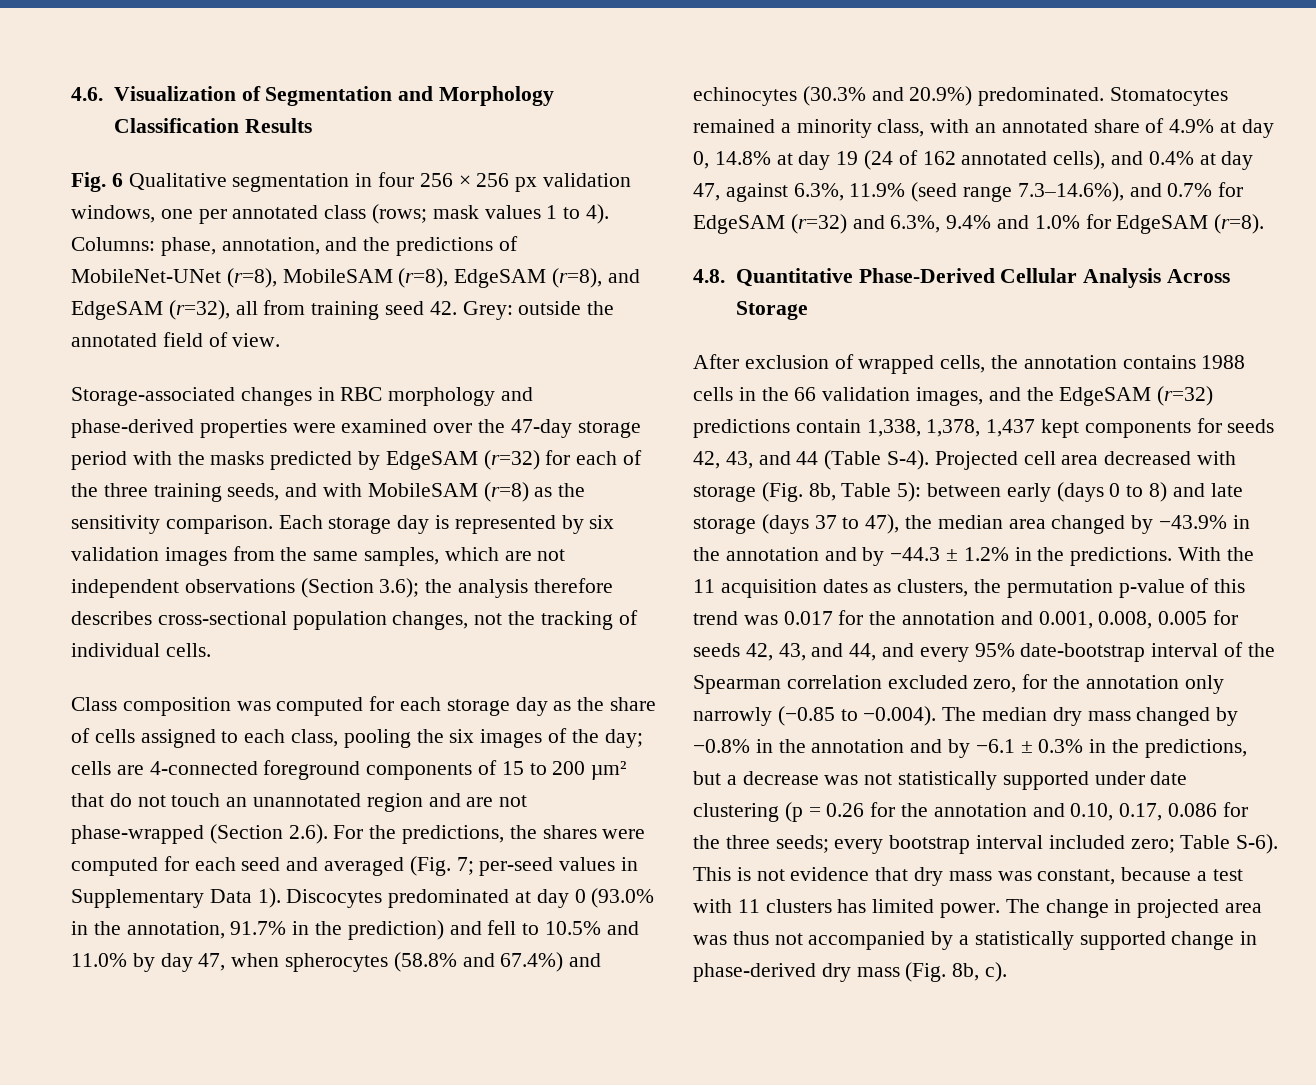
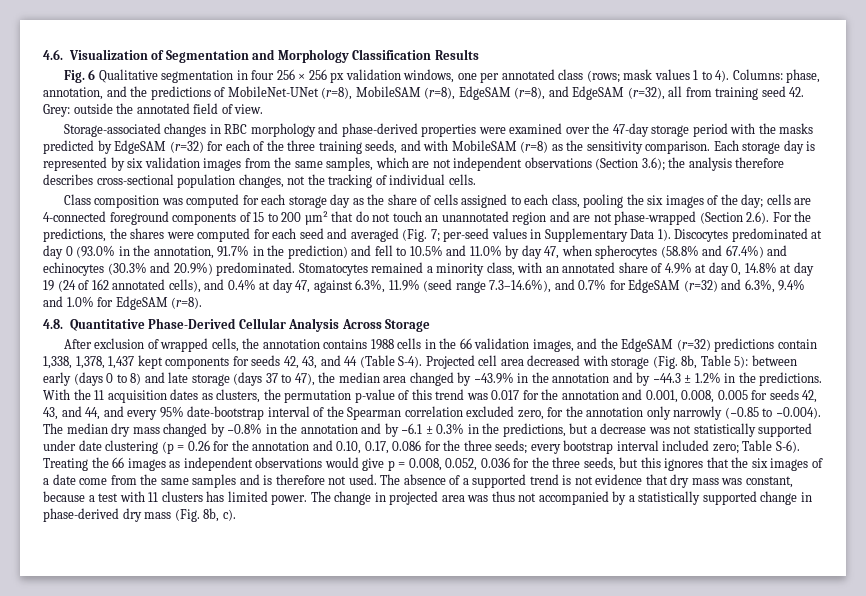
[693,867,731,881] This -> [43,457,823,471] [43,474,559,488] Treating the 66 images as independent observations would give p = 0.008, 0.052, 0.036 for the three seeds, but this ignores that the six images of a date come from the same samples and is therefore not used. The absence of a supported trend

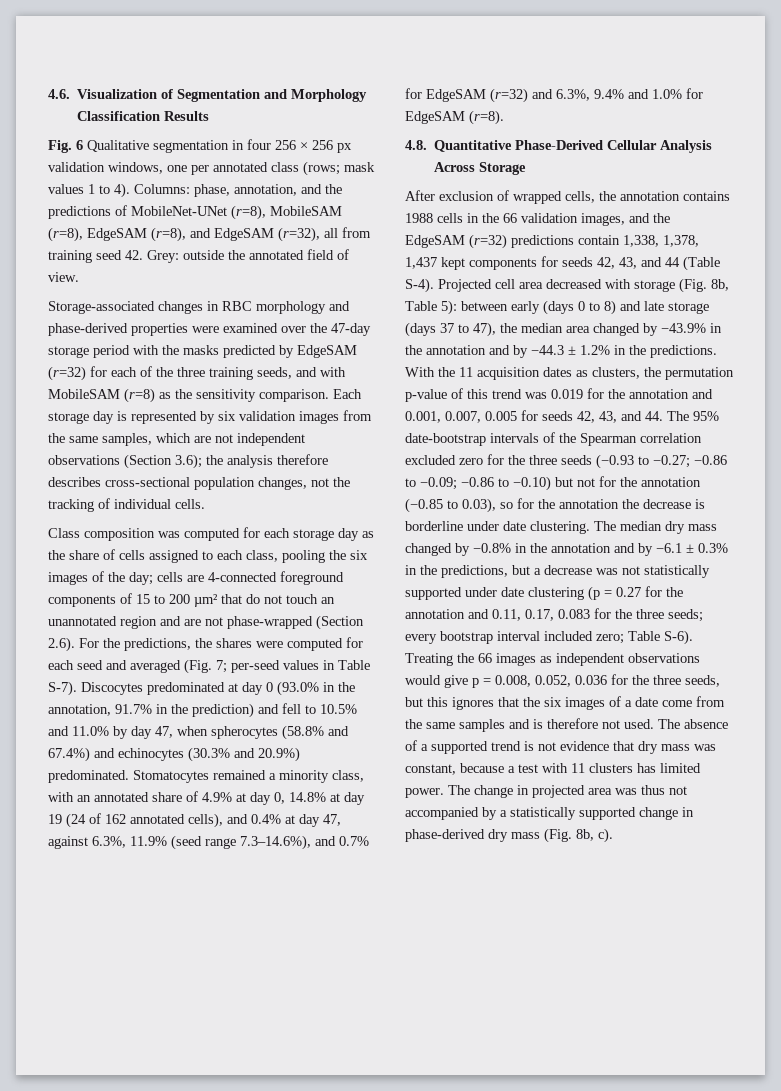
[544,228,671,242] Supplementary Data 1). -> [338,660,370,670] [48,681,77,696] Table S-7).
[491,390,520,400] 0.017 -> [551,389,583,399] 0.019
[681,390,715,403] 0.008, -> [445,411,481,423] 0.007,
[85,406,158,420] 44, and every -> [645,411,689,421] 44. The
[267,406,310,417] interval -> [490,433,539,443] intervals
[517,406,821,420] zero, for the annotation only narrowly (−0.85 to −0.004). -> [459,454,727,469] [405,476,701,491] [405,498,705,513] [405,521,590,534] zero for the three seeds (−0.93 to −0.27; −0.86 to −0.09; −0.86 to −0.10) but not for the annotation (−0.85 to 0.03), so for the annotation the decrease is borderline under date clustering.
[187,440,422,454] 0.26 for the annotation and 0.10, 0.17, 0.086 -> [616,586,683,597] [405,609,590,621] 0.27 for the annotation and 0.11, 0.17, 0.083

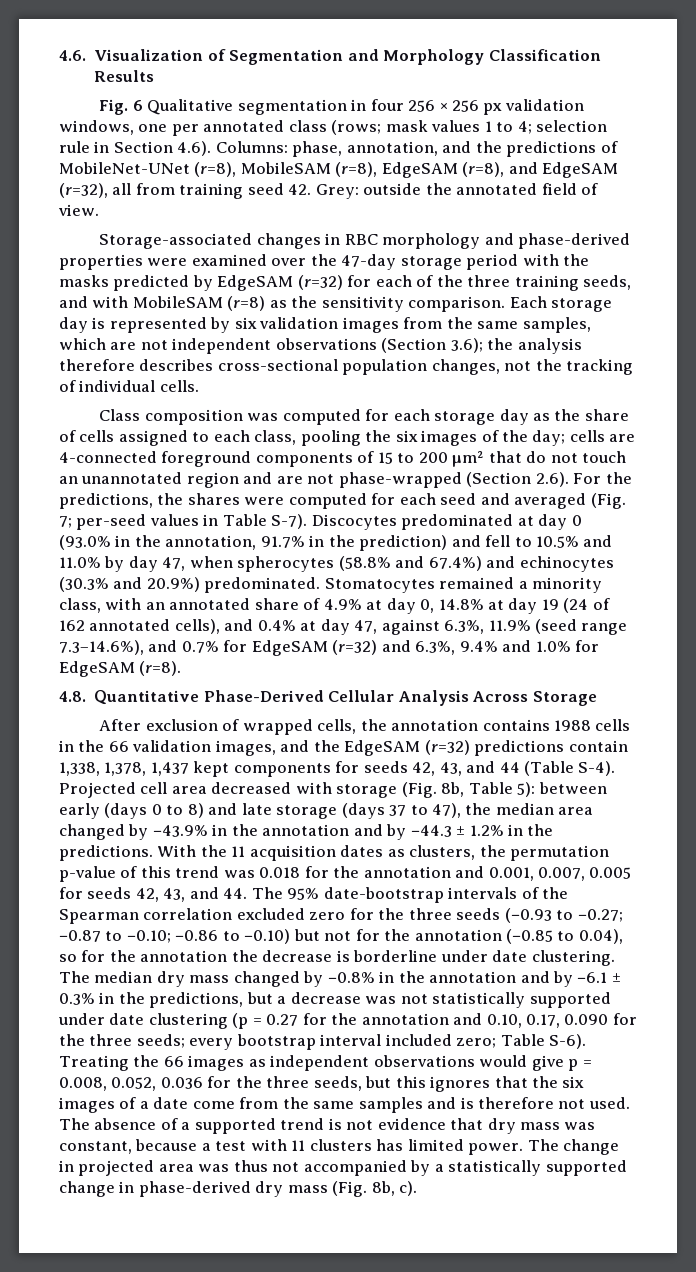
[114,183,130,198] 4). -> [517,120,608,134] [59,141,212,156] 4; selection rule in Section 4.6).
[551,389,583,399] 0.019 -> [259,867,301,878] 0.018
[694,455,727,465] [405,477,457,490] −0.86 to −0.09; -> [59,930,171,943] −0.87 to −0.10;
[462,498,496,513] 0.03), -> [578,929,623,944] 0.04),
[492,609,590,621] 0.11, 0.17, 0.083 -> [486,1014,609,1028] 0.10, 0.17, 0.090

